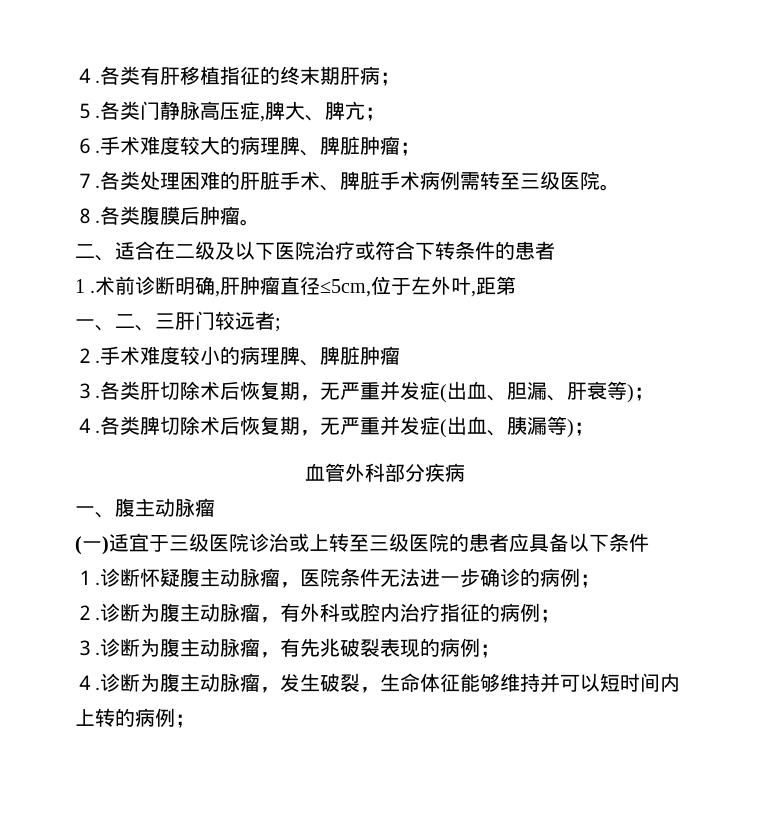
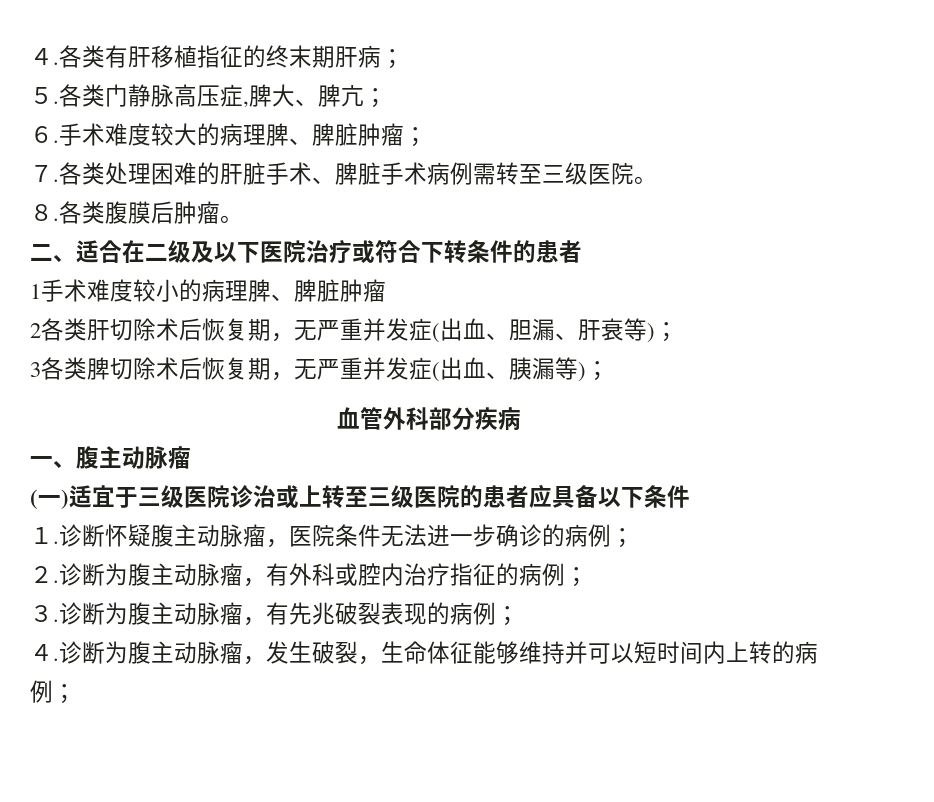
[90,276,517,297] [75,311,281,332] [75,348,100,363] .术前诊断明确,肝肿瘤直径≤5cm,位于左外叶,距第 // 一、二、三肝门较远者; // ２. -> (41, 291) none
[75,383,100,399] ３. -> [30,323,41,338] 2
[75,418,100,433] ４. -> [30,362,41,377] 3

